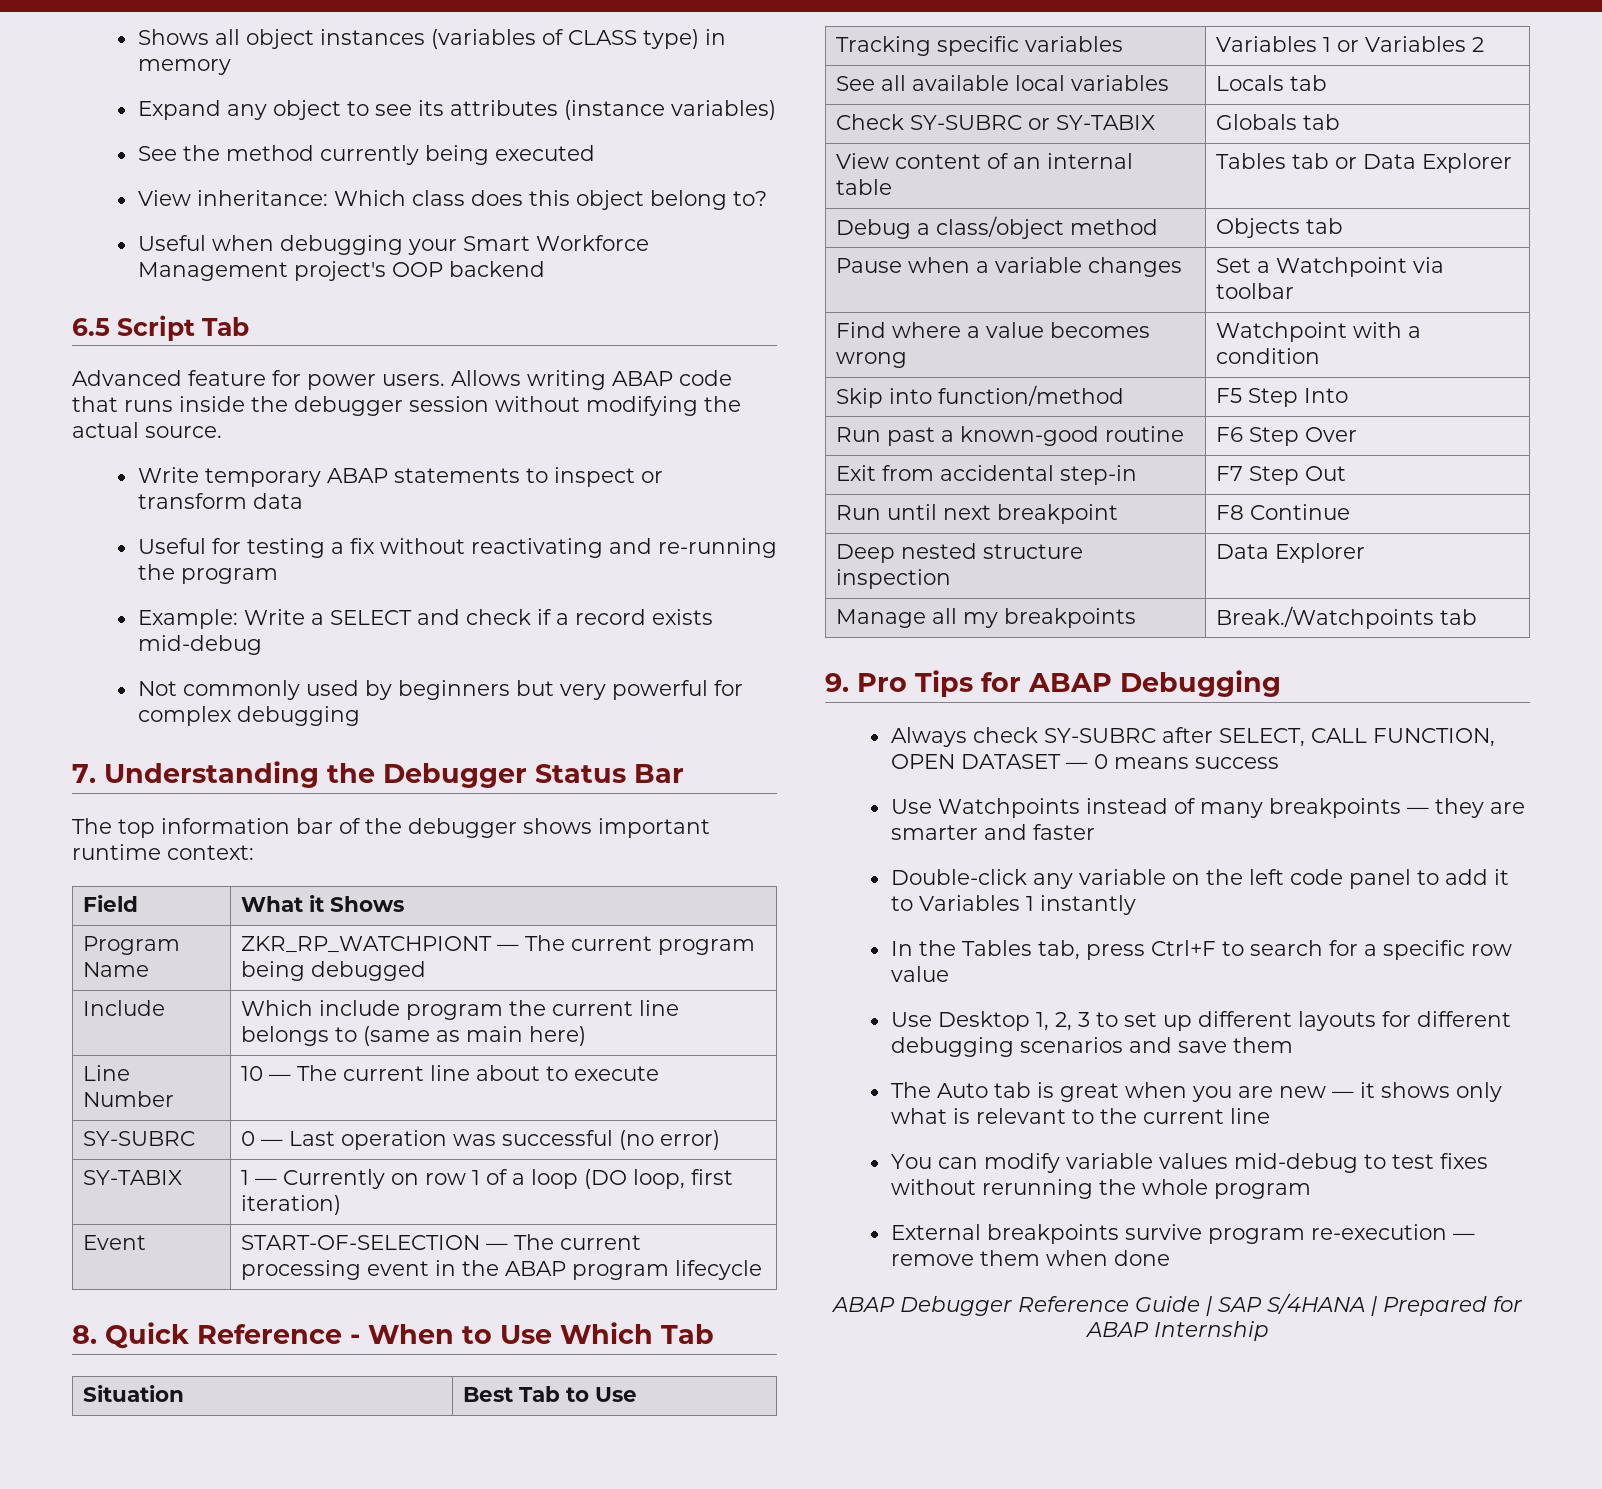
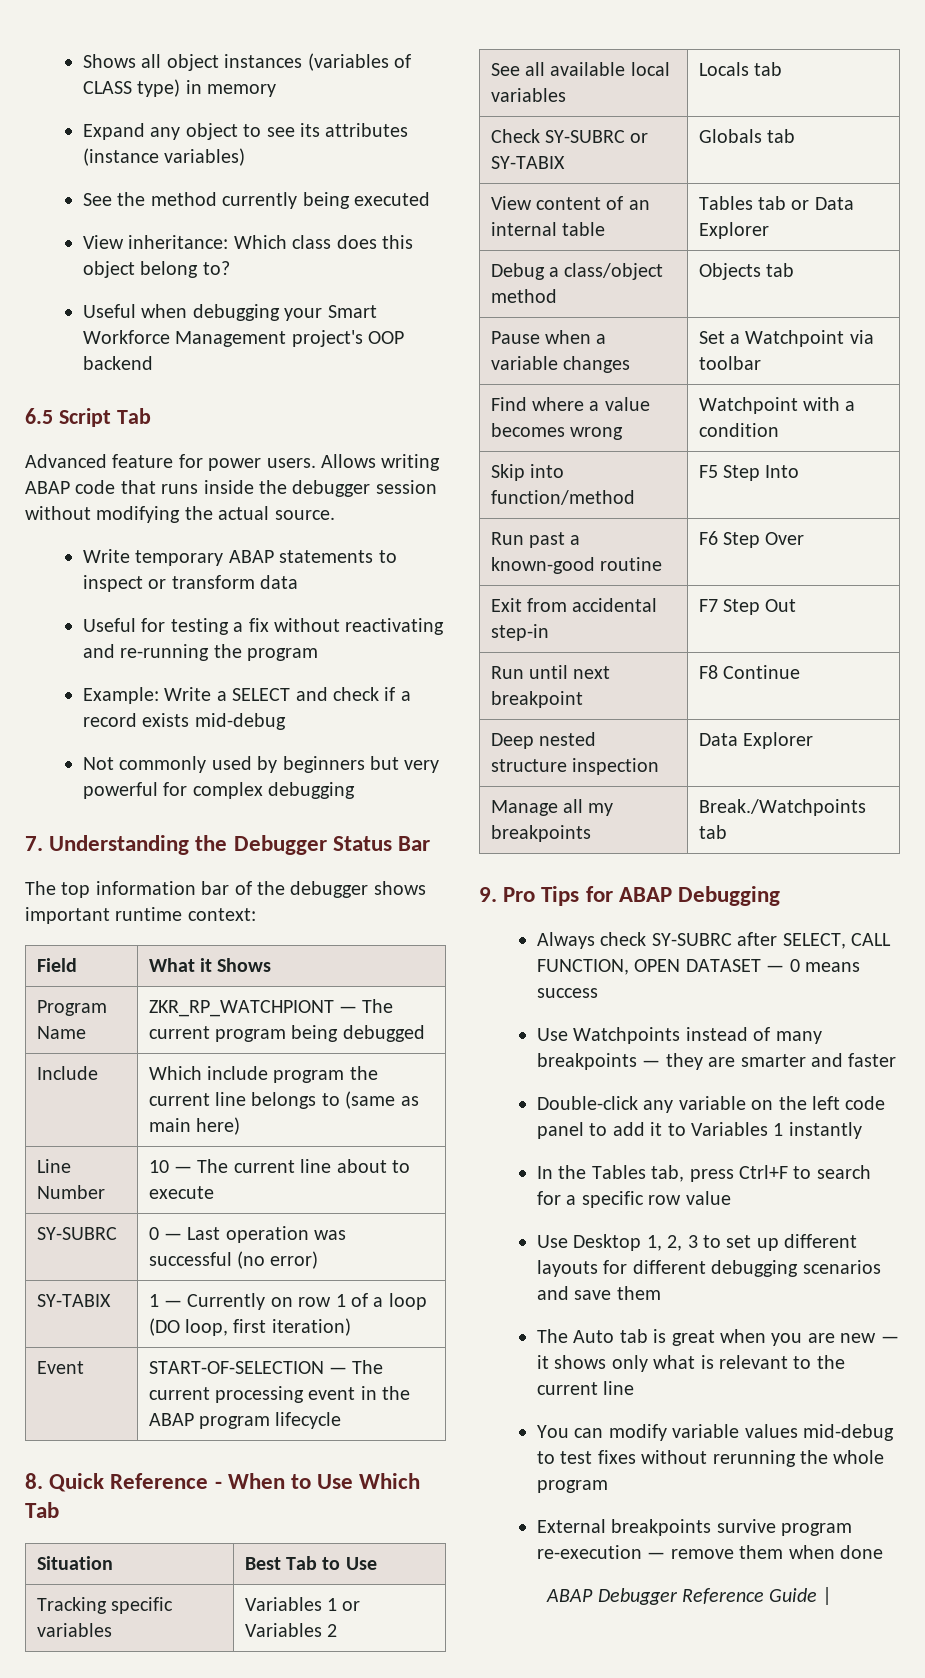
[1218,1293,1522,1316] [1084,1321,1269,1341] SAP S/4HANA | Prepared for ABAP Internship -> (832, 1596) none

